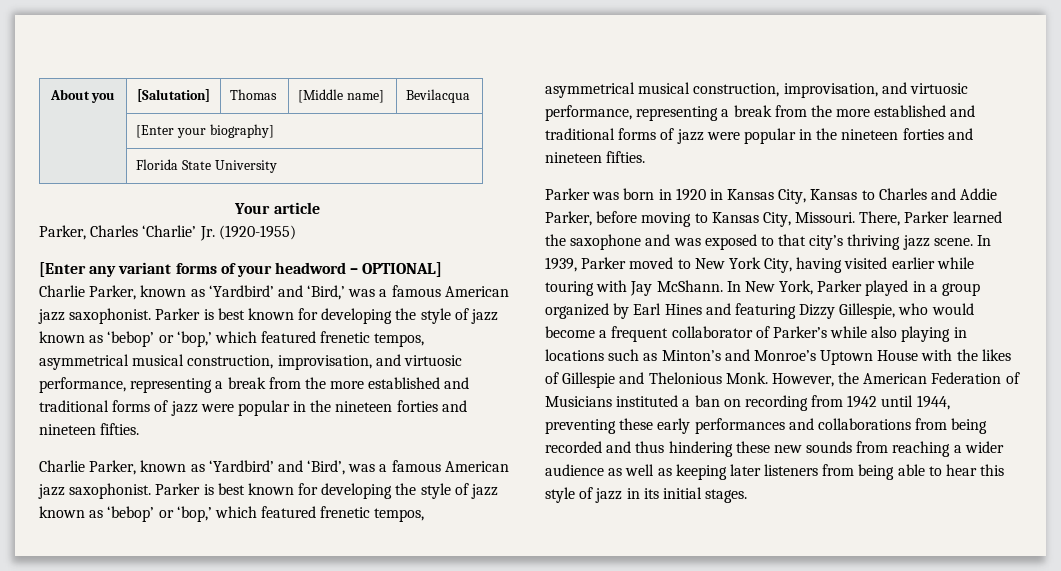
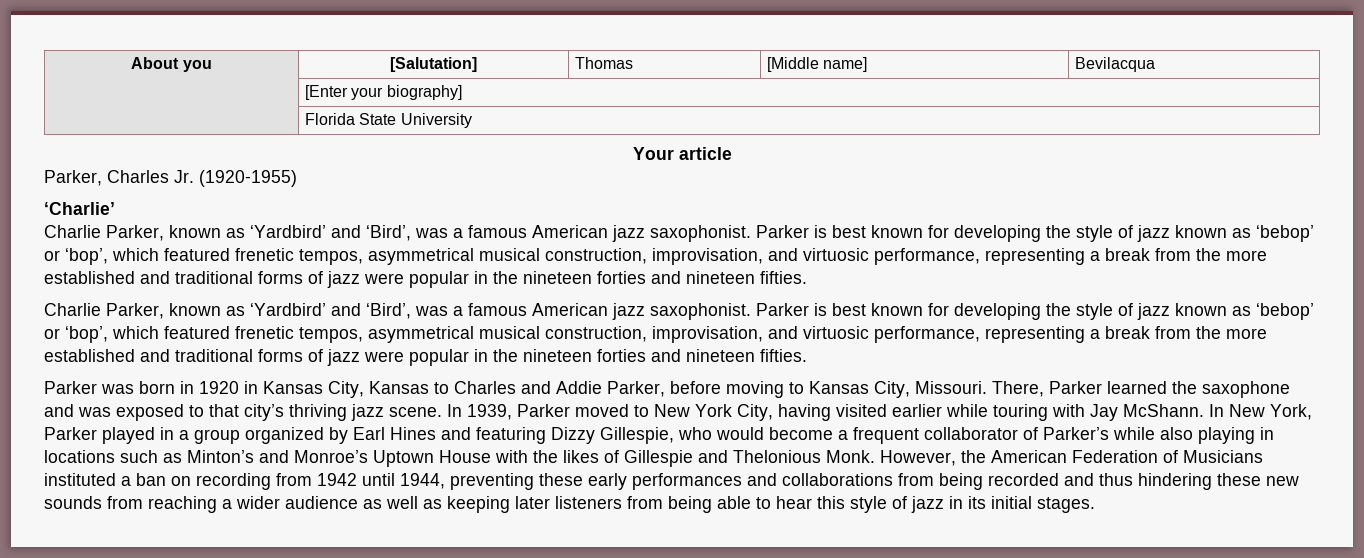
[142,225,197,237] ‘Charlie’ -> (169, 176) none
[39,262,443,277] [39,285,346,300] [Enter any variant forms of your headword – OPTIONAL] // Charlie Parker, known as ‘Yardbird’ and ‘Bird,’ -> [44,202,115,215] [44,225,411,241] ‘Charlie’ // Charlie Parker, known as ‘Yardbird’ and ‘Bird’,
[176,331,212,347] ‘bop,’ -> [65,248,108,265] ‘bop’,
[176,506,212,522] ‘bop,’ -> [65,326,108,343] ‘bop’,

